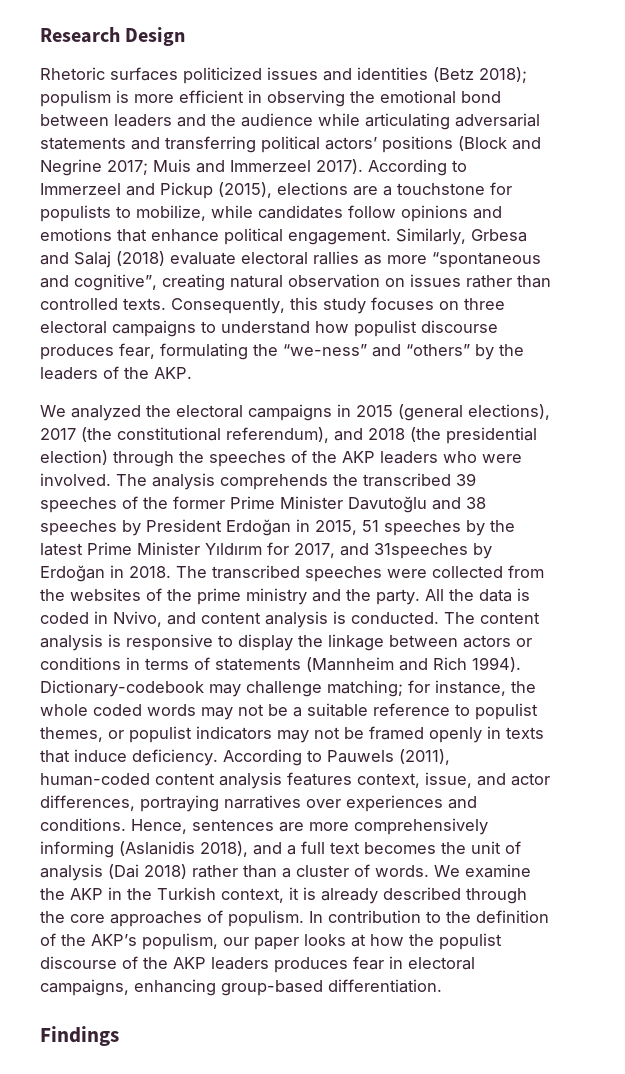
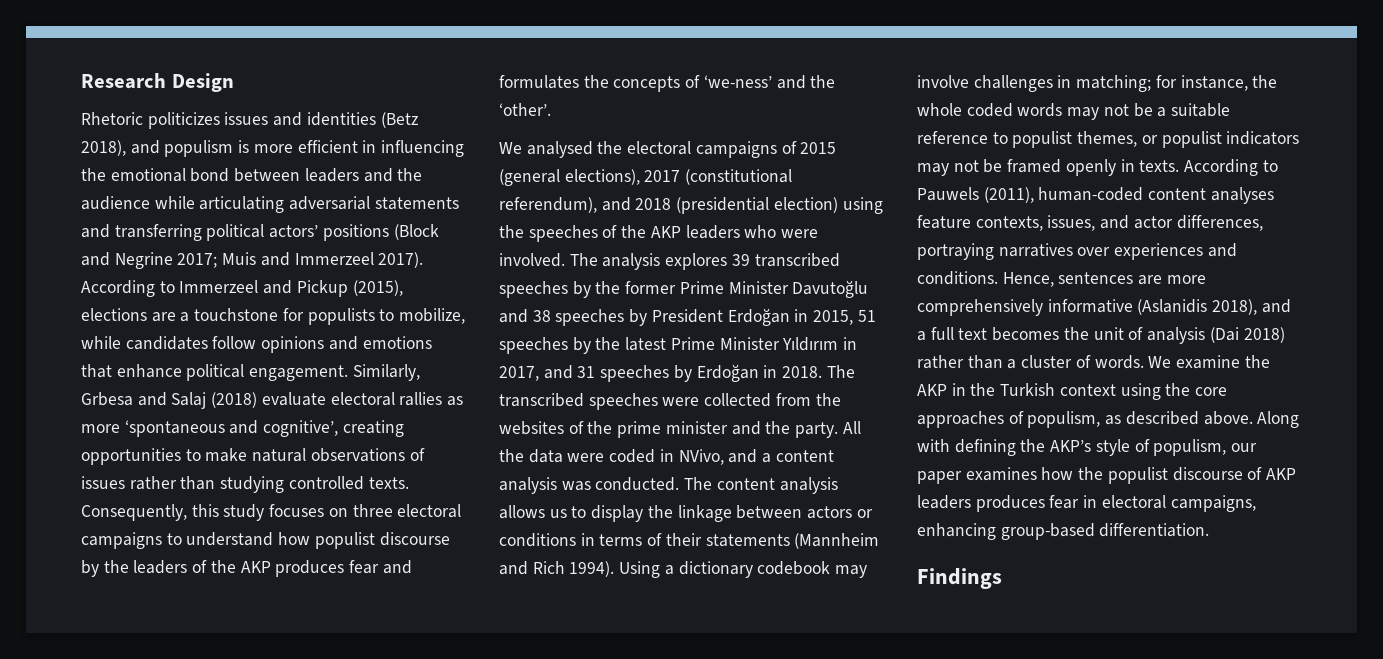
[110,67,262,84] surfaces politicized -> [147,112,220,129] politicizes
[479,67,527,83] 2018); -> [81,140,160,156] 2018), and
[267,90,345,107] observing -> [381,140,465,157] influencing
[432,252,541,268] [40,274,405,291] “spontaneous and cognitive”, creating natural observation on -> [124,420,404,437] [81,448,425,465] ‘spontaneous and cognitive’, creating opportunities to make natural observations of
(551, 281) none -> [220,476,285,493] studying
[40,343,470,360] produces fear, formulating the “we-ness” and “others” -> (450, 539) none
[154,367,192,379] [40,405,141,421] AKP. // We analyzed -> [240,560,412,577] [499,75,836,92] [499,103,551,116] [499,141,593,158] AKP produces fear and formulates the concepts of ‘we-ness’ and the ‘other’. // We analysed
[337,404,351,417] in -> [781,141,797,154] of
[81,427,221,442] (the constitutional -> [685,169,793,185] (constitutional
[410,427,537,444] [40,450,174,467] (the presidential election) through -> [676,197,883,214] (presidential election) using
[220,473,476,490] [40,496,138,513] comprehends the transcribed 39 speeches of -> [665,253,840,270] [499,281,591,298] explores 39 transcribed speeches by
[267,542,289,555] for -> [843,337,858,350] in
[374,543,468,559] 31speeches -> [577,365,670,382] 31 speeches
[246,588,307,605] ministry -> [665,421,728,434] minister
[517,588,530,601] is -> [567,453,605,462] were
[113,611,346,628] Nvivo, and content analysis is -> [678,449,834,465] [499,477,591,494] NVivo, and a content analysis was
[108,634,213,651] is responsive -> [499,505,567,519] allows us
(210, 663) none -> [665,533,702,546] their
[40,680,322,697] Dictionary-codebook may challenge -> [619,561,868,578] [917,75,1072,92] Using a dictionary codebook may involve challenges in
[506,727,544,739] [40,749,218,766] texts that induce deficiency. -> [1139,160,1180,172] texts.
[219,772,472,789] analysis features context, issue, -> [1210,187,1274,204] [917,215,1096,231] analyses feature contexts, issues,
[40,841,114,858] informing -> [1047,299,1133,313] informative
[221,887,527,904] [40,910,549,927] [40,933,137,946] context, it is already described through the core approaches of populism. In contribution to the definition of the AKP’s -> [1059,383,1228,400] [917,411,1300,428] [917,439,1150,456] context using the core approaches of populism, as described above. Along with defining the AKP’s style of
[304,934,366,947] looks at -> [965,467,1037,481] examines
[143,957,168,969] the -> (1263, 473) none

